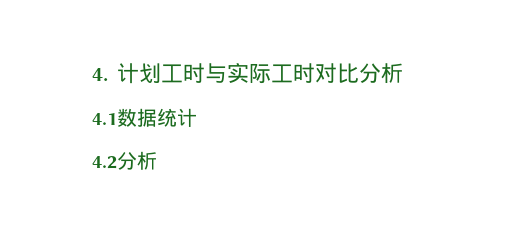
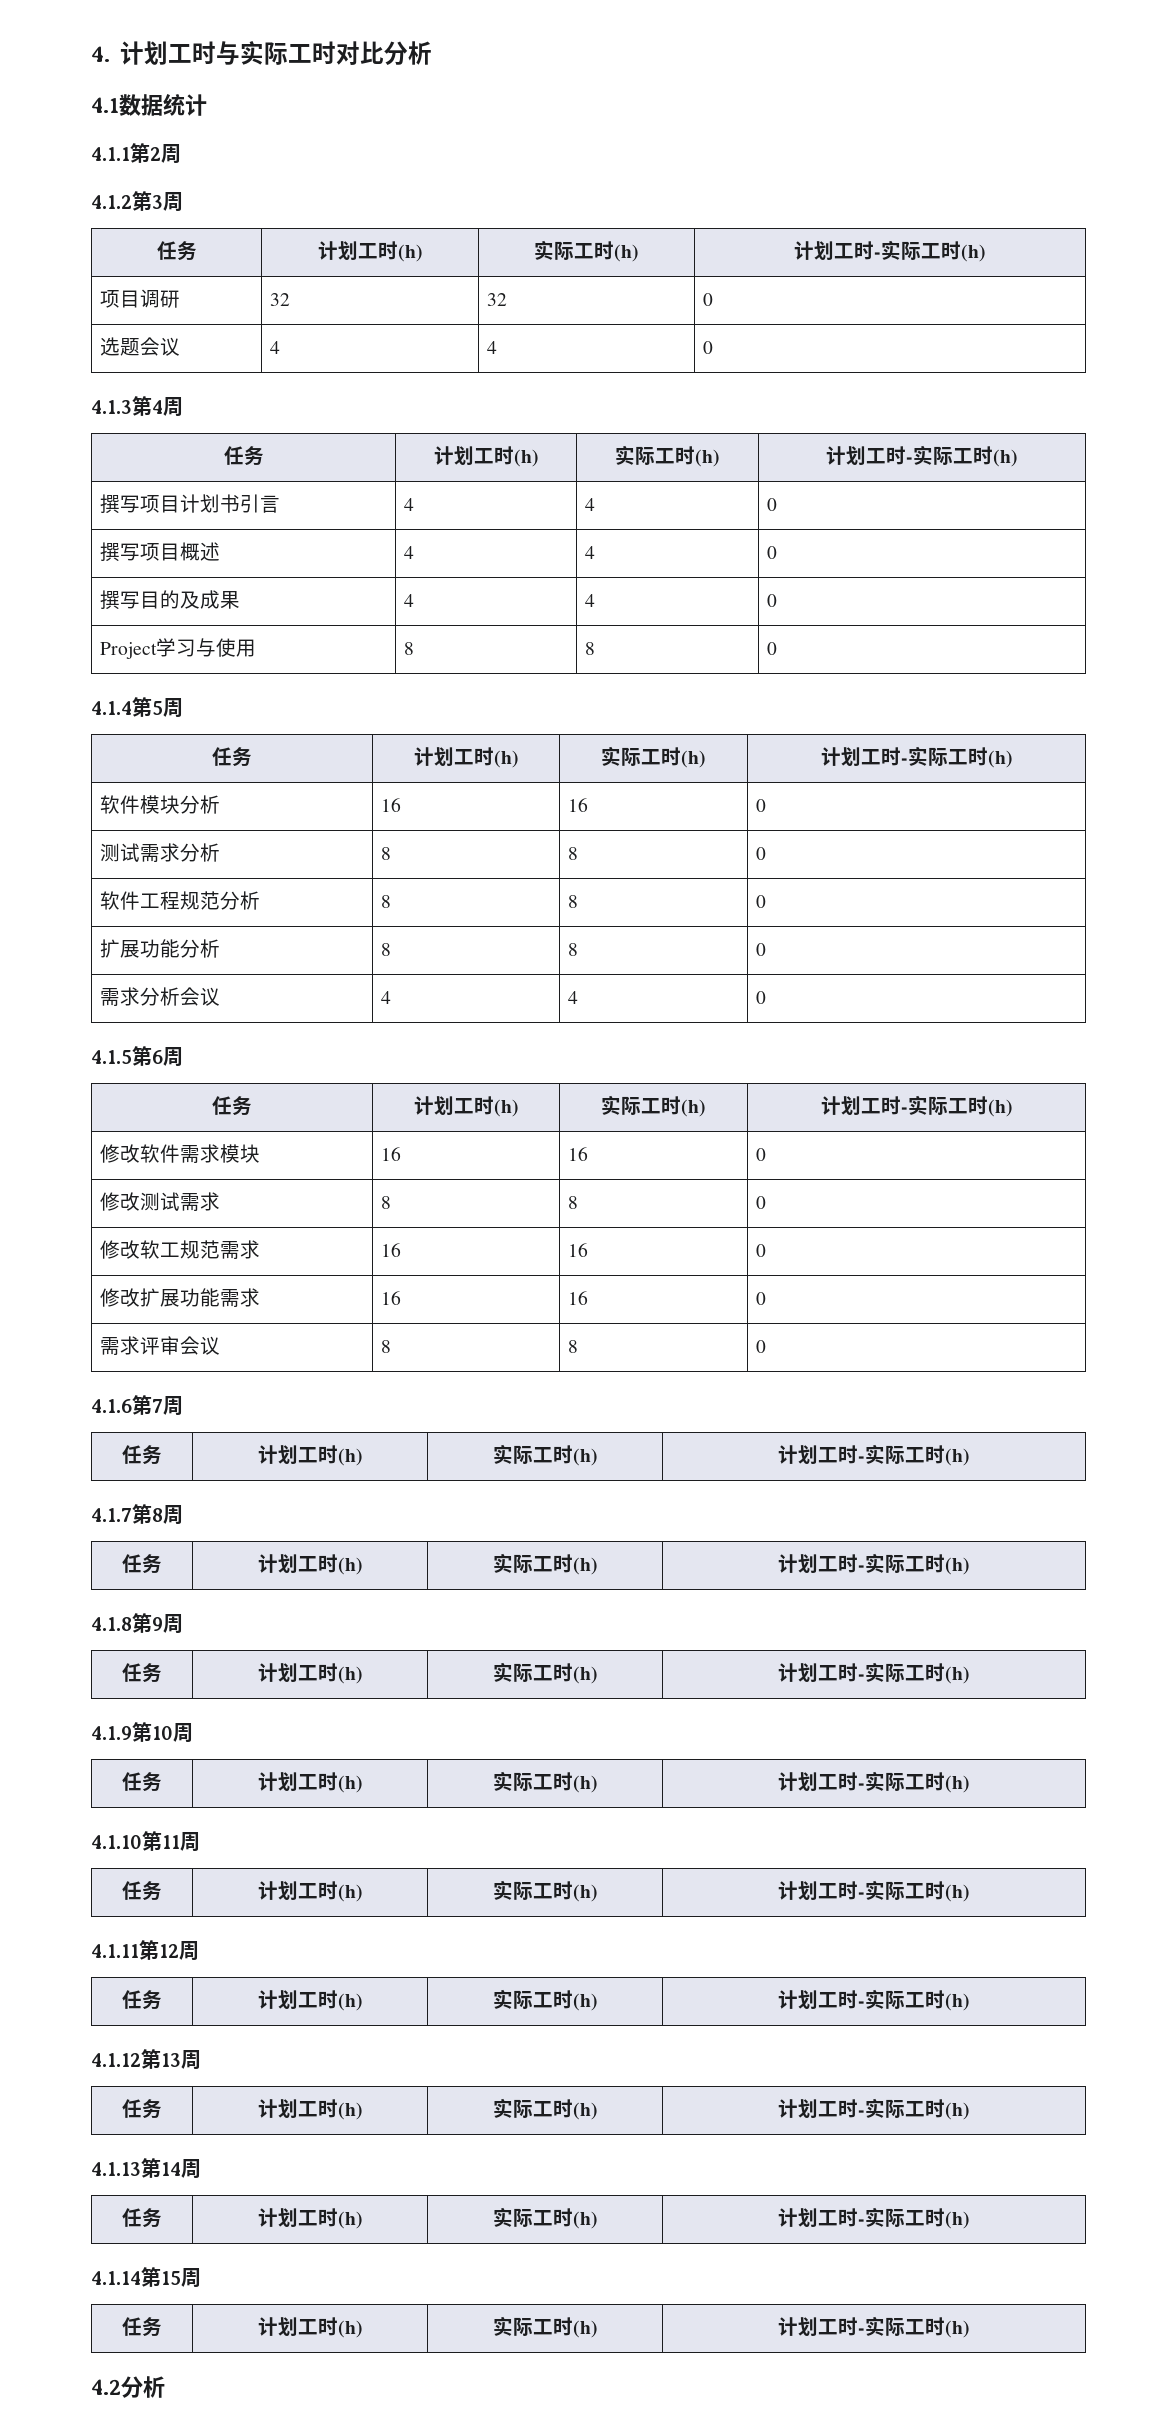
(197, 117) none -> [91,143,181,163] [91,191,183,211] [156,241,197,261] [317,241,423,262] [534,240,639,262] [794,240,986,262] [99,289,180,308] [269,293,290,306] [486,293,507,306] [702,293,713,306] [99,337,180,356] [269,341,280,354] [486,341,497,354] [702,341,713,354] [91,396,183,416] [223,446,264,466] [433,446,539,467] [615,445,720,467] [826,445,1018,467] [99,494,280,514] [403,498,414,511] [584,498,595,511] [766,498,777,511] [99,542,220,562] [403,546,414,559] [584,546,595,559] [766,546,777,559] [99,590,240,610] [403,594,414,607] [584,594,595,607] [766,594,777,607] [99,638,256,659] [403,642,414,655] [584,642,595,655] [766,642,777,655] [91,697,183,717] [212,747,252,767] [413,747,519,768] [601,746,706,768] [820,746,1013,768] [99,795,220,814] [380,798,401,812] [567,798,588,812] [755,799,766,812] [99,843,220,862] [380,847,391,860] [567,847,578,860] [755,847,766,860] [99,891,260,910] [380,895,391,908] [567,895,578,908] [755,895,766,908] [99,939,220,958] [380,943,391,956] [567,943,578,956] [755,943,766,956] [99,987,220,1006] [380,991,391,1004] [567,991,578,1004] [755,991,766,1004] [91,1046,183,1066] [212,1096,252,1116] [413,1096,519,1117] [601,1095,706,1117] [820,1095,1013,1117] [99,1144,260,1163] [380,1147,401,1161] [567,1147,588,1161] [755,1148,766,1161] [99,1192,220,1211] [380,1196,391,1209] [567,1196,578,1209] [755,1196,766,1209] [99,1240,260,1259] [380,1243,401,1257] [567,1243,588,1257] [755,1244,766,1257] [99,1288,260,1307] [380,1291,401,1305] [567,1291,588,1305] [755,1292,766,1305] [99,1336,220,1355] [380,1340,391,1353] [567,1340,578,1353] [755,1340,766,1353] [91,1395,183,1415] [122,1445,162,1465] [257,1445,363,1466] [492,1444,598,1466] [778,1444,970,1466] [91,1504,183,1524] [122,1554,162,1574] [257,1554,363,1575] [492,1553,598,1575] [778,1553,970,1575] [91,1613,183,1633] [122,1663,162,1683] [257,1663,363,1684] [492,1662,598,1684] [778,1662,970,1684] [91,1722,193,1742] [122,1772,162,1792] [257,1772,363,1793] [492,1771,598,1793] [778,1771,970,1793] [91,1831,200,1851] [122,1881,162,1901] [257,1881,363,1902] [492,1880,598,1902] [778,1880,970,1902] [91,1940,199,1960] [122,1990,162,2010] [257,1990,363,2011] [492,1989,598,2011] [778,1989,970,2011] [91,2049,201,2069] [122,2099,162,2119] [257,2099,363,2120] [492,2098,598,2120] [778,2098,970,2120] [91,2158,201,2178] [122,2208,162,2228] [257,2208,363,2229] [492,2207,598,2229] [778,2207,970,2229] [91,2267,201,2287] [122,2317,162,2337] [257,2317,363,2338] [492,2316,598,2338] [778,2316,970,2338] // 4.1.1第2周 // 4.1.2第3周 // 任务 | 计划工时(h) | 实际工时(h) | 计划工时-实际工时(h) // 项目调研 | 32 | 32 | 0 // 选题会议 | 4 | 4 | 0 // 4.1.3第4周 // 任务 | 计划工时(h) | 实际工时(h) | 计划工时-实际工时(h) // 撰写项目计划书引言 | 4 | 4 | 0 // 撰写项目概述 | 4 | 4 | 0 // 撰写目的及成果 | 4 | 4 | 0 // Project学习与使用 | 8 | 8 | 0 // 4.1.4第5周 // 任务 | 计划工时(h) | 实际工时(h) | 计划工时-实际工时(h) // 软件模块分析 | 16 | 16 | 0 // 测试需求分析 | 8 | 8 | 0 // 软件工程规范分析 | 8 | 8 | 0 // 扩展功能分析 | 8 | 8 | 0 // 需求分析会议 | 4 | 4 | 0 // 4.1.5第6周 // 任务 | 计划工时(h) | 实际工时(h) | 计划工时-实际工时(h) // 修改软件需求模块 | 16 | 16 | 0 // 修改测试需求 | 8 | 8 | 0 // 修改软工规范需求 | 16 | 16 | 0 // 修改扩展功能需求 | 16 | 16 | 0 // 需求评审会议 | 8 | 8 | 0 // 4.1.6第7周 // 任务 | 计划工时(h) | 实际工时(h) | 计划工时-实际工时(h) // 4.1.7第8周 // 任务 | 计划工时(h) | 实际工时(h) | 计划工时-实际工时(h) // 4.1.8第9周 // 任务 | 计划工时(h) | 实际工时(h) | 计划工时-实际工时(h) // 4.1.9第10周 // 任务 | 计划工时(h) | 实际工时(h) | 计划工时-实际工时(h) // 4.1.10第11周 // 任务 | 计划工时(h) | 实际工时(h) | 计划工时-实际工时(h) // 4.1.11第12周 // 任务 | 计划工时(h) | 实际工时(h) | 计划工时-实际工时(h) // 4.1.12第13周 // 任务 | 计划工时(h) | 实际工时(h) | 计划工时-实际工时(h) // 4.1.13第14周 // 任务 | 计划工时(h) | 实际工时(h) | 计划工时-实际工时(h) // 4.1.14第15周 // 任务 | 计划工时(h) | 实际工时(h) | 计划工时-实际工时(h)

